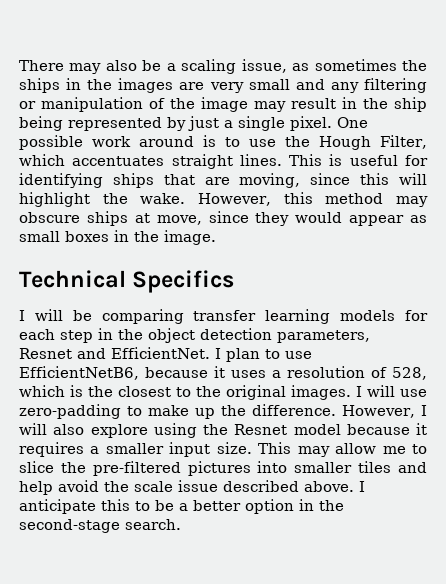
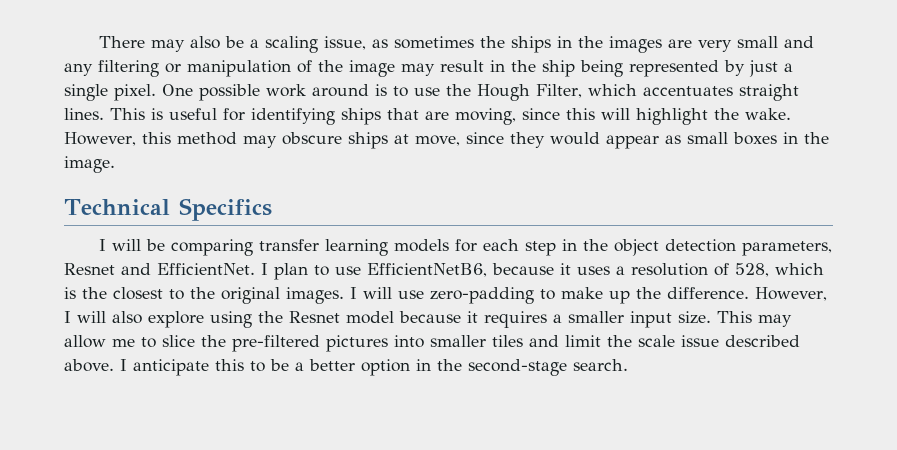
[19,480,99,495] help avoid -> [565,335,601,347] limit

